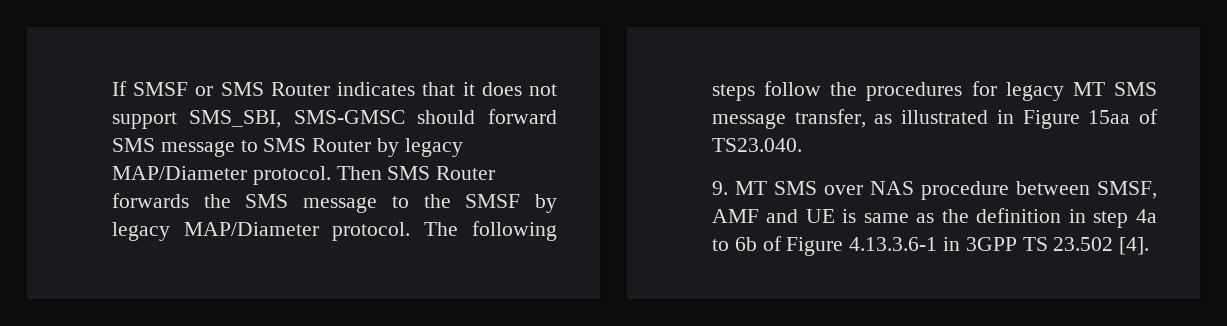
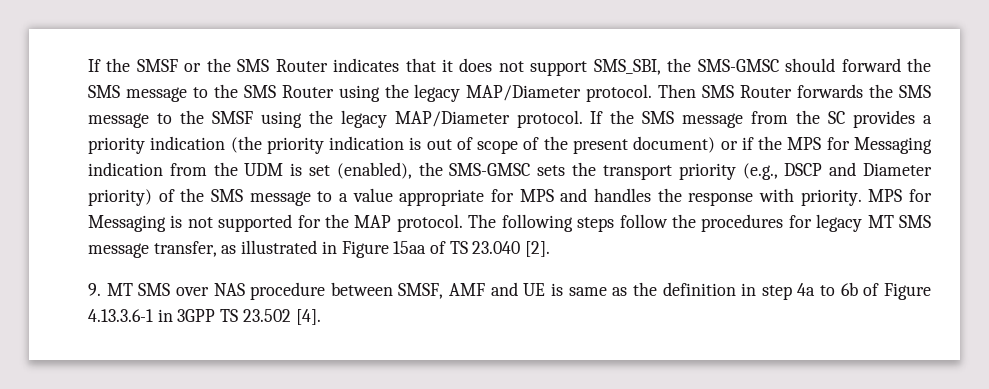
[111,81,127,96] If -> [87,58,131,72] If the
(214, 91) none -> [206,58,231,72] the
(282, 119) none -> [667,58,692,72] the
[111,138,399,157] SMS message to SMS Router by -> [906,58,931,72] [87,84,409,102] the SMS message to the SMS Router using the
[535,194,558,213] [111,222,411,241] by legacy MAP/Diameter protocol. -> [260,110,933,128] [87,136,933,154] [87,162,932,180] [87,188,933,206] [87,214,463,232] using the legacy MAP/Diameter protocol. If the SMS message from the SC provides a priority indication (the priority indication is out of scope of the present document) or if the MPS for Messaging indication from the UDM is set (enabled), the SMS-GMSC sets the transport priority (e.g., DSCP and Diameter priority) of the SMS message to a value appropriate for MPS and handles the response with priority. MPS for Messaging is not supported for the MAP protocol.
[711,138,802,152] TS23.040. -> [449,241,551,257] TS 23.040 [2].

